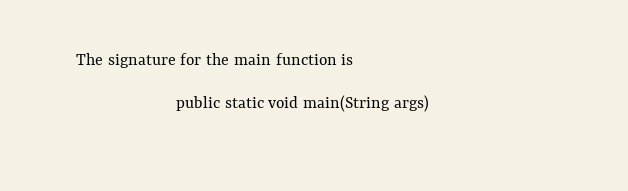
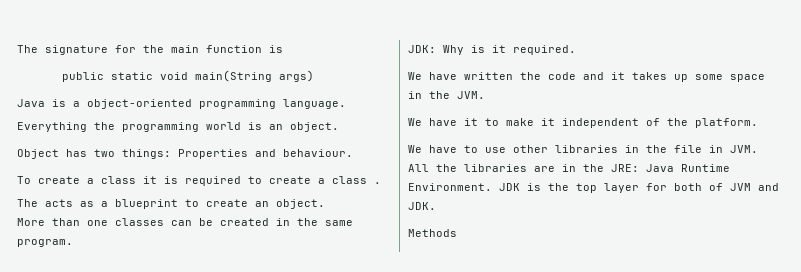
(429, 103) none -> [17,99,346,109] [17,122,339,132] [17,149,353,159] [17,176,381,186] [17,199,325,209] [17,218,353,226] [17,239,73,247] [408,45,576,55] [408,72,765,82] [408,91,485,99] [408,118,758,128] [408,145,758,153] [408,164,730,172] [408,183,779,193] [408,202,436,210] [408,229,457,237] // Java is a object-oriented programming language. // Everything the programming world is an object. // Object has two things: Properties and behaviour. // To create a class it is required to create a class . // The acts as a blueprint to create an object. // More than one classes can be created in the same program. // JDK: Why is it required. // We have written the code and it takes up some space in the JVM. // We have it to make it independent of the platform. // We have to use other libraries in the file in JVM. All the libraries are in the JRE: Java Runtime Environment. JDK is the top layer for both of JVM and JDK. // Methods

